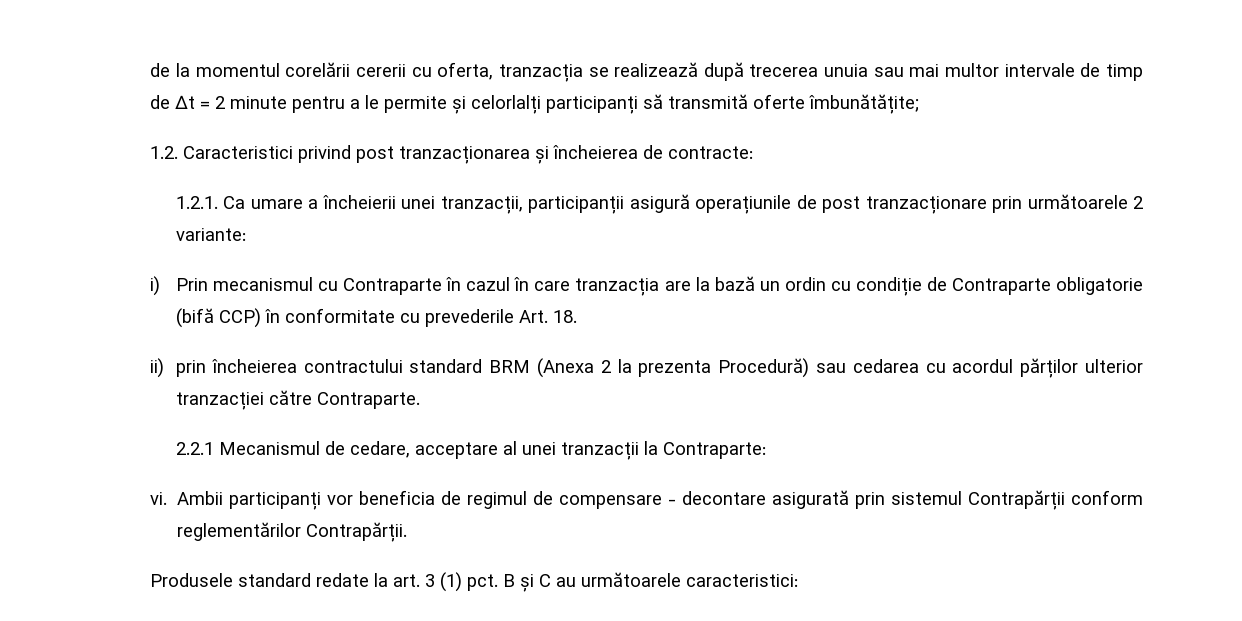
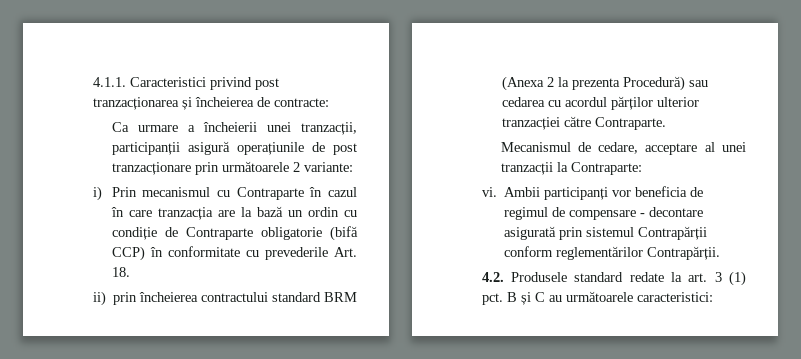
[150,62,1143,82] [150,94,920,114] [150,146,179,159] de la momentul corelării cererii cu oferta, tranzacția se realizează după trecerea unuia sau mai multor intervale de timp de ∆t = 2 minute pentru a le permite și celorlalți participanți să transmită oferte îmbunătățite; // 1.2. -> [92,77,126,87] 4.1.1.
[176,196,303,209] 1.2.1. Ca umare -> [111,122,178,132] Ca urmare
[176,442,215,455] 2.2.1 -> (666, 123) none
(407, 532) none -> [481,272,504,282] 4.2.

